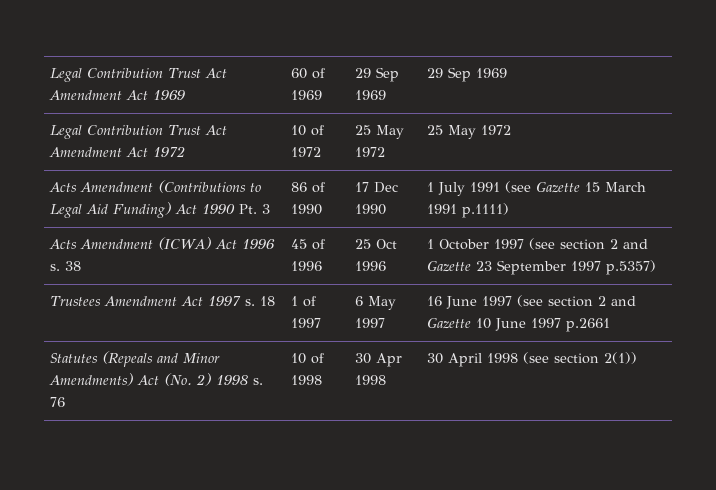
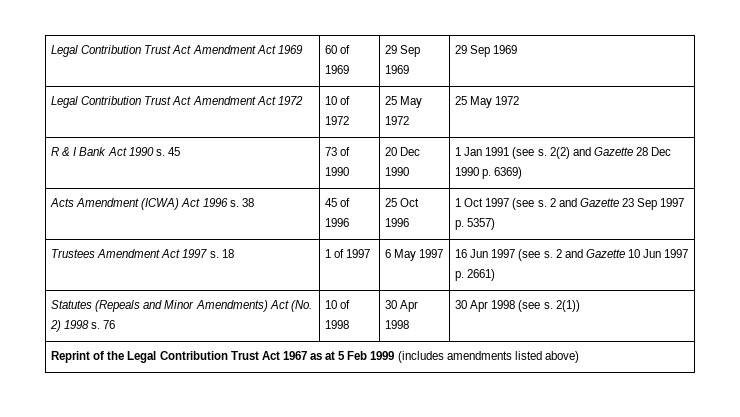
[49,180,262,193] [50,202,271,218] [291,182,308,192] Acts Amendment (Contributions to Legal Aid Funding) Act 1990 Pt. 3 | 86 -> [51,147,180,156] [325,147,338,156] R & I Bank Act 1990 s. 45 | 73
[355,182,370,192] 17 -> [385,147,398,156] 20
[438,182,466,196] July -> [464,147,483,156] Jan
[536,182,647,193] [427,203,510,218] Gazette 15 March 1991 p.1111) -> [537,147,672,159] [455,167,523,179] s. 2(2) and Gazette 28 Dec 1990 p. 6369)
[439,238,606,250] October 1997 (see section -> [464,198,547,210] Oct 1997 (see s.
[497,260,657,275] September 1997 p.5357) -> [637,198,685,210] [455,218,496,230] Sep 1997 p. 5357)
[446,295,594,309] June 1997 (see section -> [470,249,553,261] Jun 1997 (see s.
[495,318,611,332] June 1997 p.2661 -> [643,249,689,258] [455,269,496,281] Jun 1997 p. 2661)
[448,353,483,367] April -> [470,300,489,312] Apr
[554,353,600,364] section -> [543,302,553,309] s.
(638, 358) none -> [51,351,579,363] // Reprint of the Legal Contribution Trust Act 1967 as at 5 Feb 1999 (includes amendments listed above)

